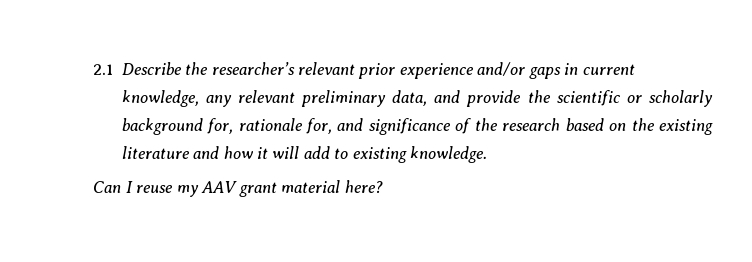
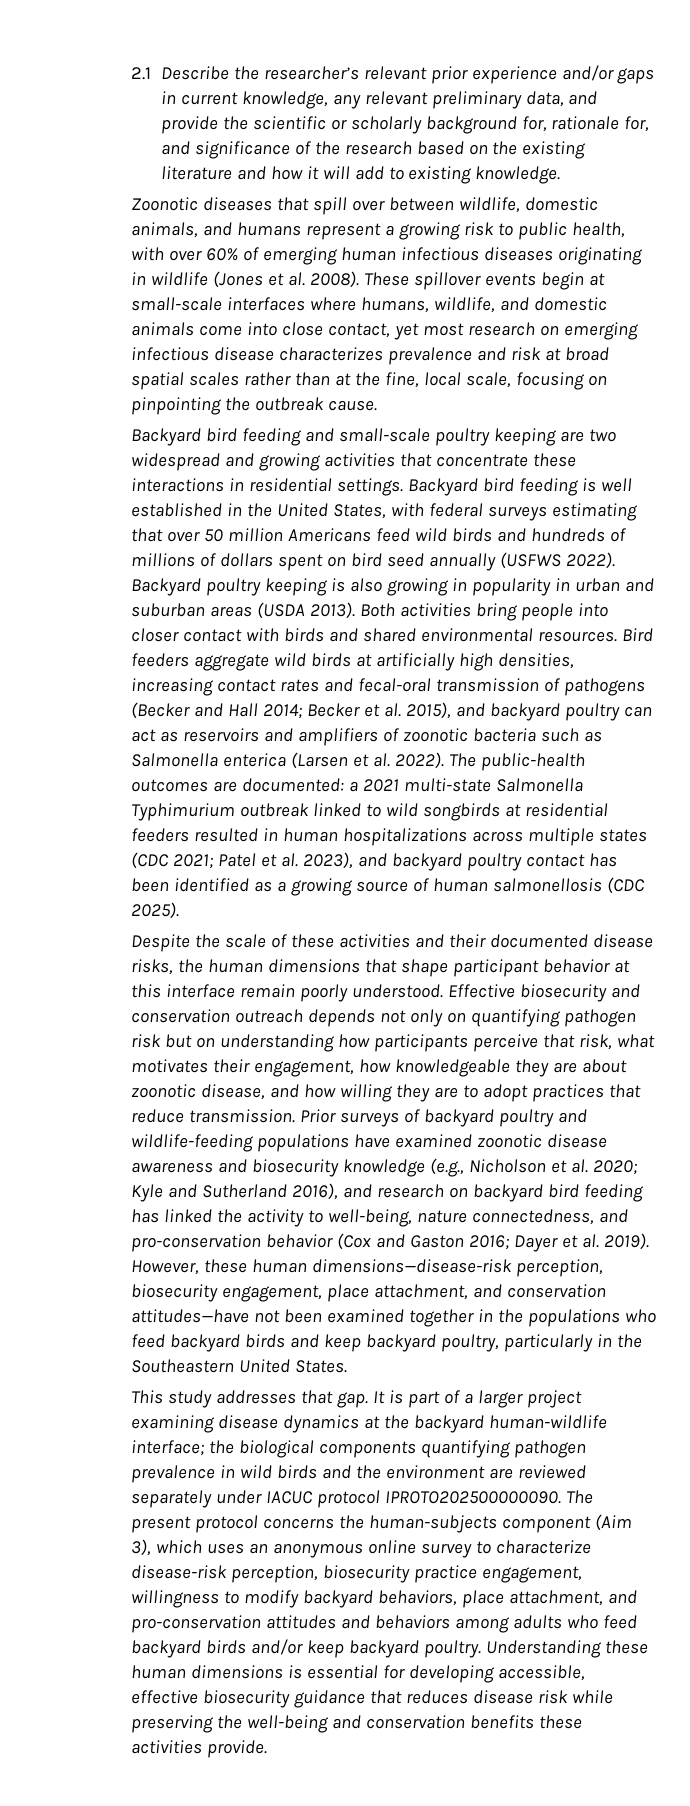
[93,180,383,197] Can I reuse my AAV grant material here? -> [130,197,598,215] [130,222,625,240] [130,247,642,265] [130,271,605,290] [130,297,607,313] [130,322,638,340] [130,347,609,365] [130,372,607,390] [130,397,377,415] [130,428,616,446] [130,453,576,471] [130,478,632,496] [130,503,637,521] [130,528,626,542] [130,552,615,571] [130,578,654,596] [130,602,608,621] [130,628,653,642] [130,653,574,671] [130,678,645,696] [130,702,652,721] [130,728,602,746] [130,752,585,771] [130,778,583,792] [130,803,608,821] [130,828,647,846] [130,852,617,871] [130,877,645,896] [130,902,179,919] [130,934,653,952] [130,959,630,977] [130,984,640,1002] [130,1009,636,1027] [130,1034,655,1052] [130,1059,627,1077] [130,1084,641,1102] [130,1109,587,1127] [130,1134,607,1152] [130,1158,638,1177] [130,1183,643,1202] [130,1209,628,1227] [130,1233,649,1252] [130,1259,603,1277] [130,1284,606,1302] [130,1309,656,1327] [130,1334,642,1352] [130,1359,347,1373] [130,1390,582,1408] [130,1415,607,1433] [130,1440,586,1458] [130,1465,586,1483] [130,1490,593,1508] [130,1514,632,1533] [130,1539,591,1558] [130,1565,582,1583] [130,1590,637,1608] [130,1615,637,1633] [130,1639,648,1658] [130,1665,585,1683] [130,1690,613,1708] [130,1715,582,1733] [130,1740,267,1758] Zoonotic diseases that spill over between wildlife, domestic animals, and humans represent a growing risk to public health, with over 60% of emerging human infectious diseases originating in wildlife (Jones et al. 2008). These spillover events begin at small-scale interfaces where humans, wildlife, and domestic animals come into close contact, yet most research on emerging infectious disease characterizes prevalence and risk at broad spatial scales rather than at the fine, local scale, focusing on pinpointing the outbreak cause. // Backyard bird feeding and small-scale poultry keeping are two widespread and growing activities that concentrate these interactions in residential settings. Backyard bird feeding is well established in the United States, with federal surveys estimating that over 50 million Americans feed wild birds and hundreds of millions of dollars spent on bird seed annually (USFWS 2022). Backyard poultry keeping is also growing in popularity in urban and suburban areas (USDA 2013). Both activities bring people into closer contact with birds and shared environmental resources. Bird feeders aggregate wild birds at artificially high densities, increasing contact rates and fecal-oral transmission of pathogens (Becker and Hall 2014; Becker et al. 2015), and backyard poultry can act as reservoirs and amplifiers of zoonotic bacteria such as Salmonella enterica (Larsen et al. 2022). The public-health outcomes are documented: a 2021 multi-state Salmonella Typhimurium outbreak linked to wild songbirds at residential feeders resulted in human hospitalizations across multiple states (CDC 2021; Patel et al. 2023), and backyard poultry contact has been identified as a growing source of human salmonellosis (CDC 2025). // Despite the scale of these activities and their documented disease risks, the human dimensions that shape participant behavior at this interface remain poorly understood. Effective biosecurity and conservation outreach depends not only on quantifying pathogen risk but on understanding how participants perceive that risk, what motivates their engagement, how knowledgeable they are about zoonotic disease, and how willing they are to adopt practices that reduce transmission. Prior surveys of backyard poultry and wildlife-feeding populations have examined zoonotic disease awareness and biosecurity knowledge (e.g., Nicholson et al. 2020; Kyle and Sutherland 2016), and research on backyard bird feeding has linked the activity to well-being, nature connectedness, and pro-conservation behavior (Cox and Gaston 2016; Dayer et al. 2019). However, these human dimensions—disease-risk perception, biosecurity engagement, place attachment, and conservation attitudes—have not been examined together in the populations who feed backyard birds and keep backyard poultry, particularly in the Southeastern United States. // This study addresses that gap. It is part of a larger project examining disease dynamics at the backyard human-wildlife interface; the biological components quantifying pathogen prevalence in wild birds and the environment are reviewed separately under IACUC protocol IPROTO202500000090. The present protocol concerns the human-subjects component (Aim 3), which uses an anonymous online survey to characterize disease-risk perception, biosecurity practice engagement, willingness to modify backyard behaviors, place attachment, and pro-conservation attitudes and behaviors among adults who feed backyard birds and/or keep backyard poultry. Understanding these human dimensions is essential for developing accessible, effective biosecurity guidance that reduces disease risk while preserving the well-being and conservation benefits these activities provide.

